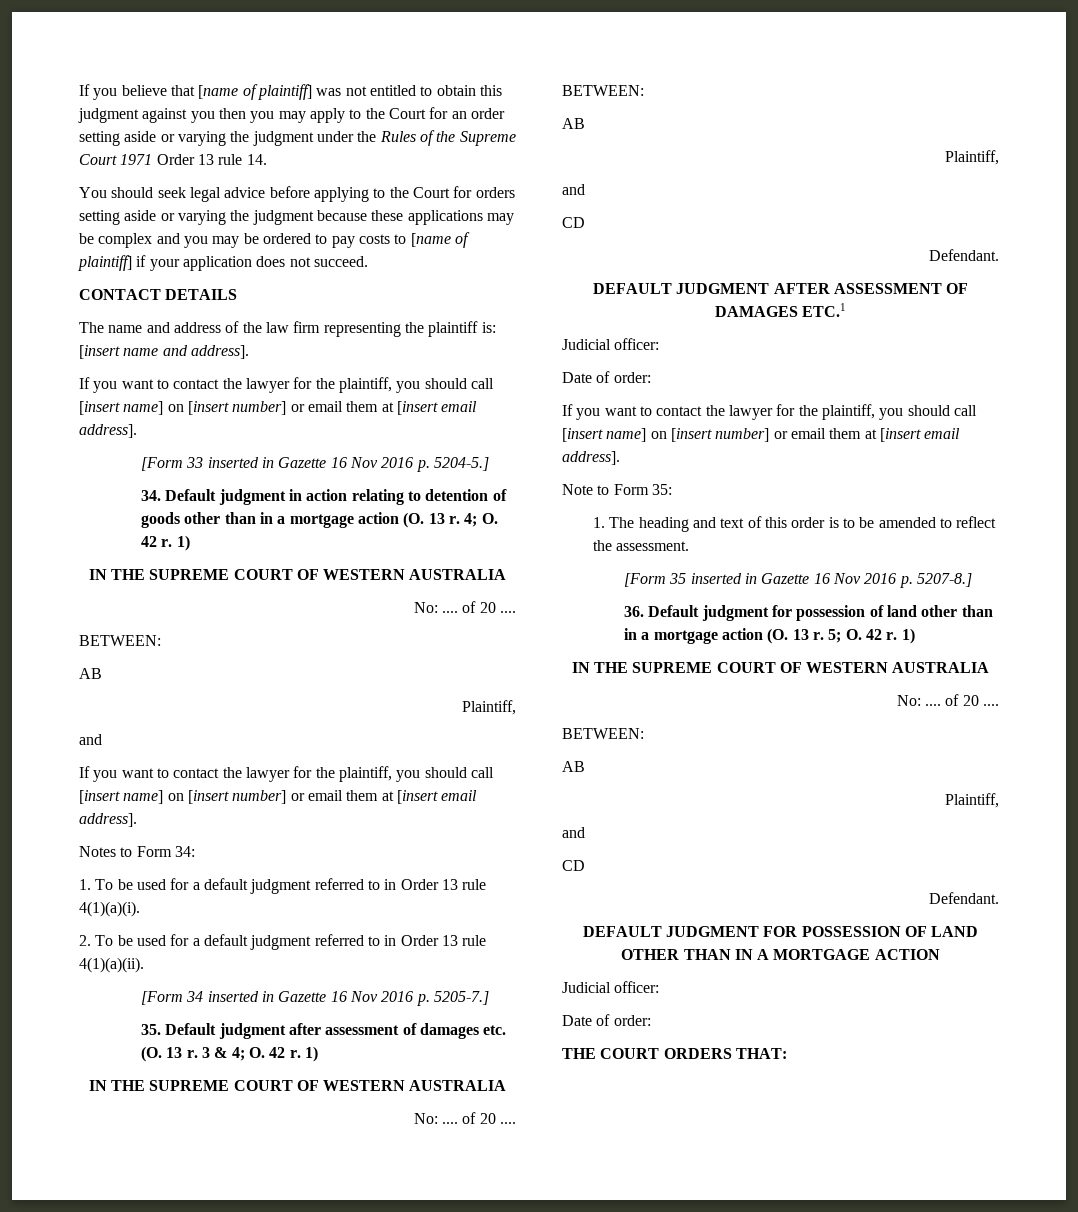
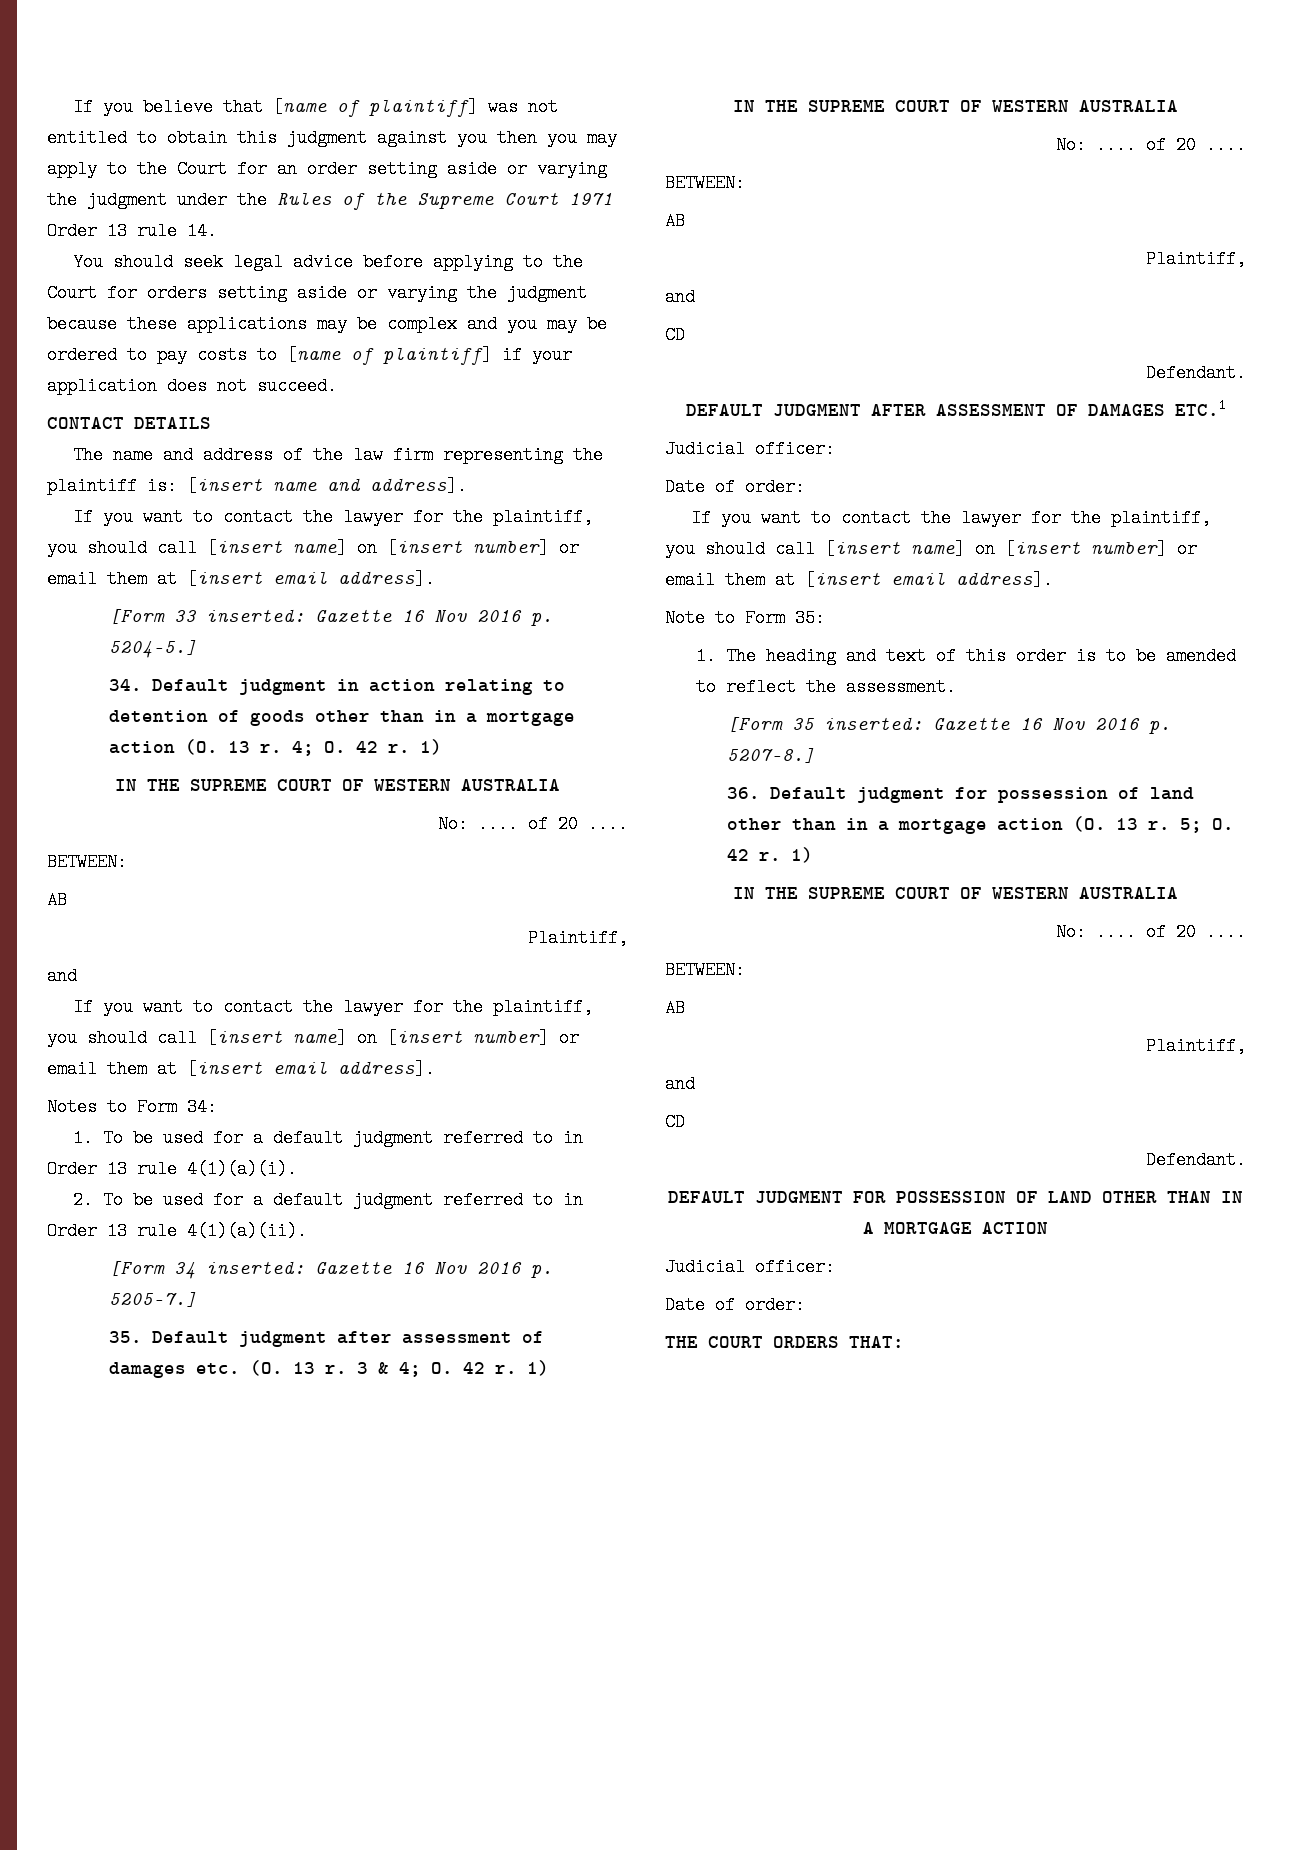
[207,457,275,468] inserted in -> [205,608,305,622] inserted:
[207,991,275,1002] inserted in -> [205,1260,305,1274] inserted:
[690,573,758,584] inserted in -> [823,716,923,730] inserted:

